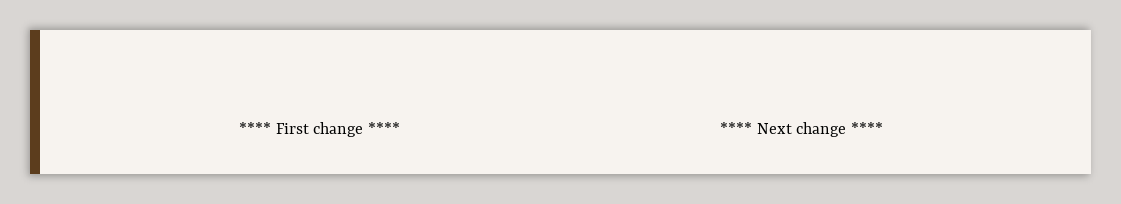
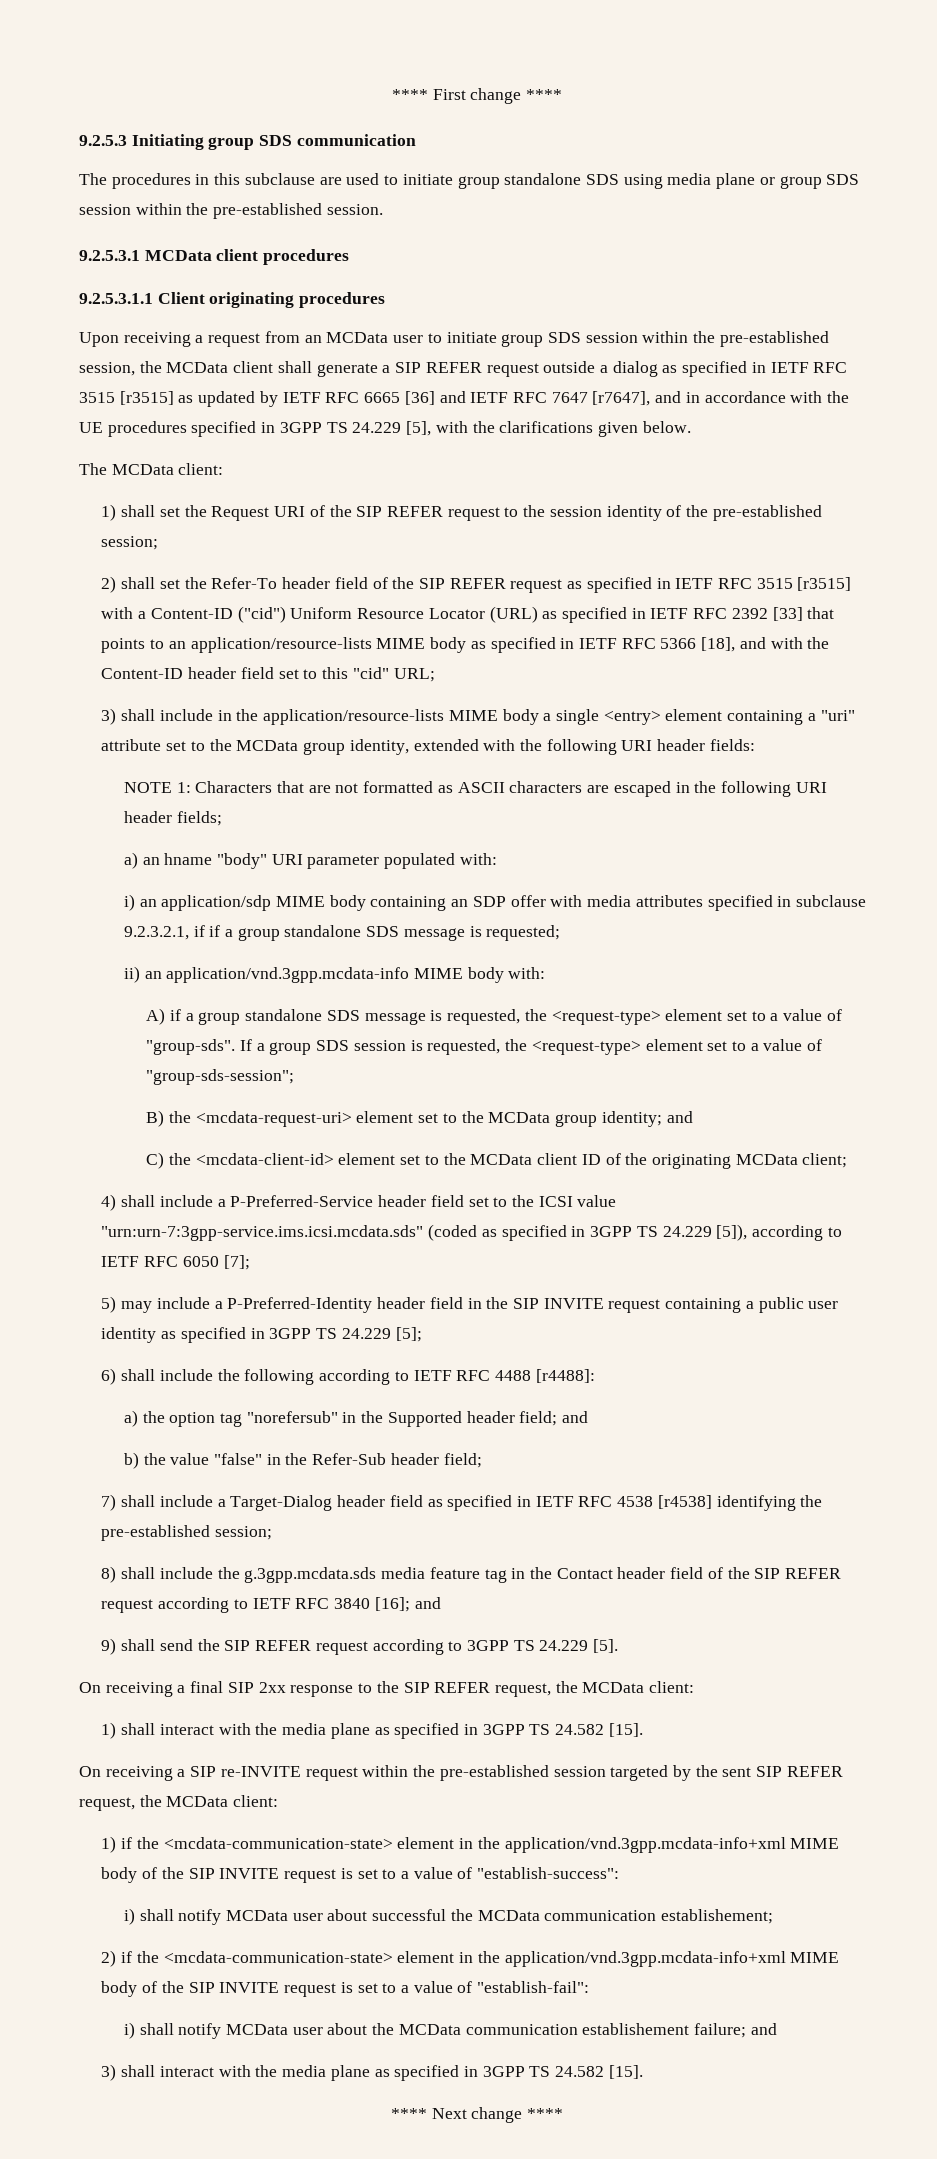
(401, 128) none -> [79,134,416,150] [79,173,860,189] [79,203,383,219] [79,249,350,265] [79,292,386,308] [79,331,829,347] [79,361,848,377] [79,391,850,407] [79,421,691,437] [79,463,224,475] [101,504,822,521] [101,536,159,550] [101,576,852,593] [101,606,835,623] [101,637,830,653] [101,667,435,682] [101,708,855,725] [101,739,755,755] [123,781,827,797] [123,811,222,826] [123,852,497,869] [123,894,867,911] [123,925,561,941] [123,966,546,983] [146,1008,842,1025] [146,1039,823,1055] [146,1069,295,1085] [146,1110,693,1127] [146,1152,848,1169] [101,1194,617,1211] [101,1224,842,1241] [101,1255,250,1270] [101,1296,839,1313] [101,1327,422,1343] [101,1368,595,1385] [123,1410,589,1427] [123,1452,482,1469] [101,1494,823,1511] [101,1525,273,1541] [101,1566,842,1583] [101,1597,441,1613] [101,1638,619,1655] [79,1681,695,1697] [101,1722,643,1739] [79,1765,843,1781] [79,1795,279,1811] [101,1836,840,1853] [101,1867,620,1883] [123,1908,774,1925] [101,1950,840,1967] [101,1981,590,1997] [123,2022,777,2039] [101,2064,643,2081] // 9.2.5.3 Initiating group SDS communication // The procedures in this subclause are used to initiate group standalone SDS using media plane or group SDS session within the pre-established session. // 9.2.5.3.1 MCData client procedures // 9.2.5.3.1.1 Client originating procedures // Upon receiving a request from an MCData user to initiate group SDS session within the pre-established session, the MCData client shall generate a SIP REFER request outside a dialog as specified in IETF RFC 3515 [r3515] as updated by IETF RFC 6665 [36] and IETF RFC 7647 [r7647], and in accordance with the UE procedures specified in 3GPP TS 24.229 [5], with the clarifications given below. // The MCData client: // 1) shall set the Request URI of the SIP REFER request to the session identity of the pre-established session; // 2) shall set the Refer-To header field of the SIP REFER request as specified in IETF RFC 3515 [r3515] with a Content-ID ("cid") Uniform Resource Locator (URL) as specified in IETF RFC 2392 [33] that points to an application/resource-lists MIME body as specified in IETF RFC 5366 [18], and with the Content-ID header field set to this "cid" URL; // 3) shall include in the application/resource-lists MIME body a single <entry> element containing a "uri" attribute set to the MCData group identity, extended with the following URI header fields: // NOTE 1: Characters that are not formatted as ASCII characters are escaped in the following URI header fields; // a) an hname "body" URI parameter populated with: // i) an application/sdp MIME body containing an SDP offer with media attributes specified in subclause 9.2.3.2.1, if if a group standalone SDS message is requested; // ii) an application/vnd.3gpp.mcdata-info MIME body with: // A) if a group standalone SDS message is requested, the <request-type> element set to a value of "group-sds". If a group SDS session is requested, the <request-type> element set to a value of "group-sds-session"; // B) the <mcdata-request-uri> element set to the MCData group identity; and // C) the <mcdata-client-id> element set to the MCData client ID of the originating MCData client; // 4) shall include a P-Preferred-Service header field set to the ICSI value "urn:urn-7:3gpp-service.ims.icsi.mcdata.sds" (coded as specified in 3GPP TS 24.229 [5]), according to IETF RFC 6050 [7]; // 5) may include a P-Preferred-Identity header field in the SIP INVITE request containing a public user identity as specified in 3GPP TS 24.229 [5]; // 6) shall include the following according to IETF RFC 4488 [r4488]: // a) the option tag "norefersub" in the Supported header field; and // b) the value "false" in the Refer-Sub header field; // 7) shall include a Target-Dialog header field as specified in IETF RFC 4538 [r4538] identifying the pre-established session; // 8) shall include the g.3gpp.mcdata.sds media feature tag in the Contact header field of the SIP REFER request according to IETF RFC 3840 [16]; and // 9) shall send the SIP REFER request according to 3GPP TS 24.229 [5]. // On receiving a final SIP 2xx response to the SIP REFER request, the MCData client: // 1) shall interact with the media plane as specified in 3GPP TS 24.582 [15]. // On receiving a SIP re-INVITE request within the pre-established session targeted by the sent SIP REFER request, the MCData client: // 1) if the <mcdata-communication-state> element in the application/vnd.3gpp.mcdata-info+xml MIME body of the SIP INVITE request is set to a value of "establish-success": // i) shall notify MCData user about successful the MCData communication establishement; // 2) if the <mcdata-communication-state> element in the application/vnd.3gpp.mcdata-info+xml MIME body of the SIP INVITE request is set to a value of "establish-fail": // i) shall notify MCData user about the MCData communication establishement failure; and // 3) shall interact with the media plane as specified in 3GPP TS 24.582 [15].

